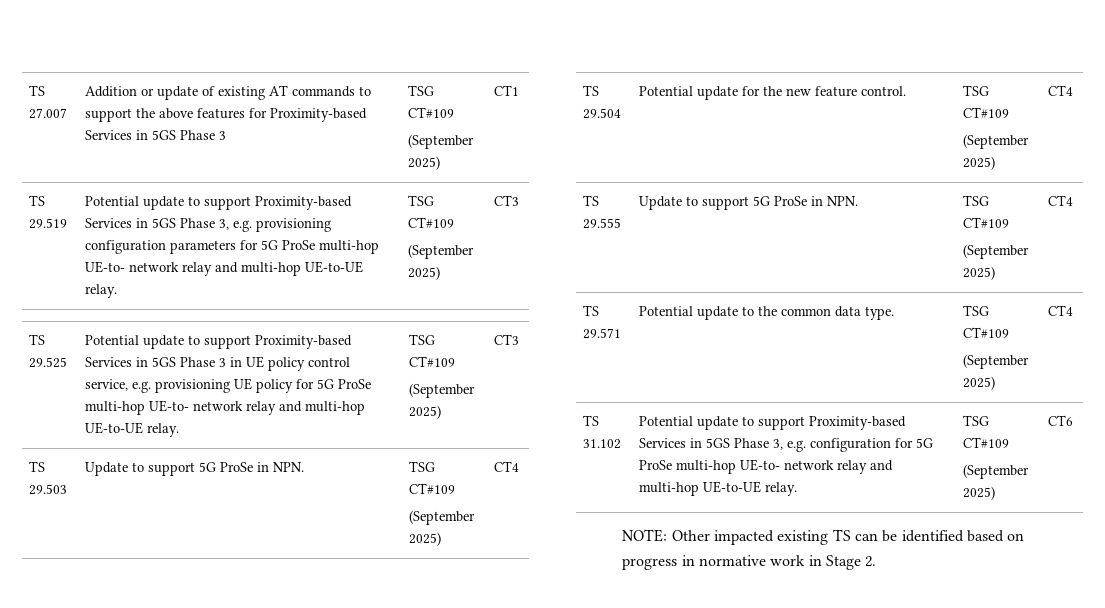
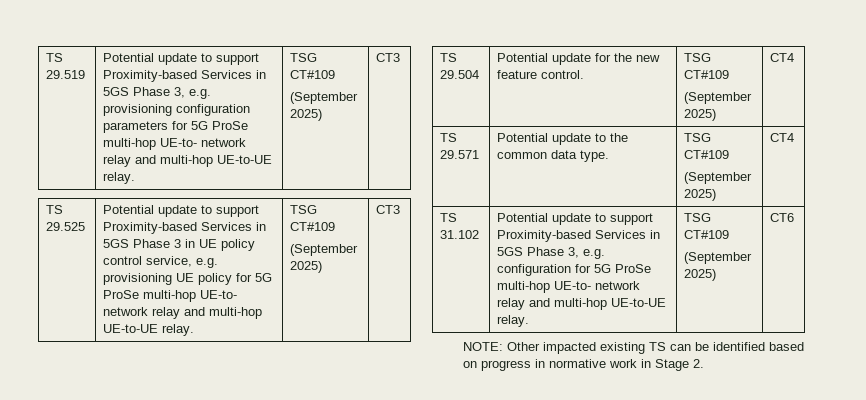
[29,85,46,96] [29,108,68,119] [85,85,372,100] [85,108,368,122] [85,130,227,140] [408,85,435,96] [408,107,455,118] [408,134,475,149] [408,156,441,170] [494,85,520,96] [29,195,46,206] TS 27.007 | Addition or update of existing AT commands to support the above features for Proximity-based Services in 5GS Phase 3 | TSG CT#109 // (September 2025) | CT1 // TS -> [46,53,64,62] TS
[29,461,46,472] [29,484,68,495] [85,462,305,476] [409,461,436,472] [409,483,456,494] [409,510,476,525] [409,532,442,546] [494,461,520,472] // TS 29.503 | Update to support 5G ProSe in NPN. | TSG CT#109 // (September 2025) | CT4 -> (401, 209) none
[583,195,600,206] [583,218,622,229] [639,196,859,210] [963,195,990,206] [963,217,1010,228] [963,244,1030,259] [963,266,996,280] [1048,195,1074,206] // TS 29.555 | Update to support 5G ProSe in NPN. | TSG CT#109 // (September 2025) | CT4 -> (795, 57) none

